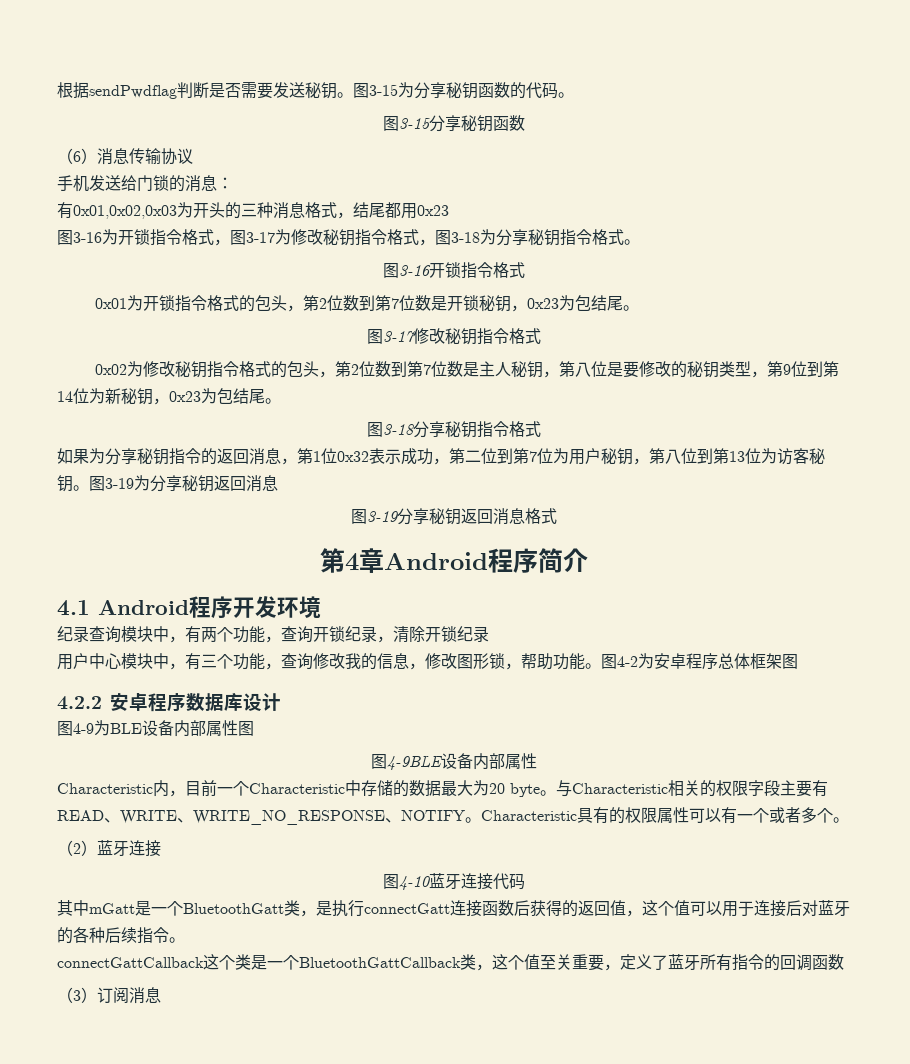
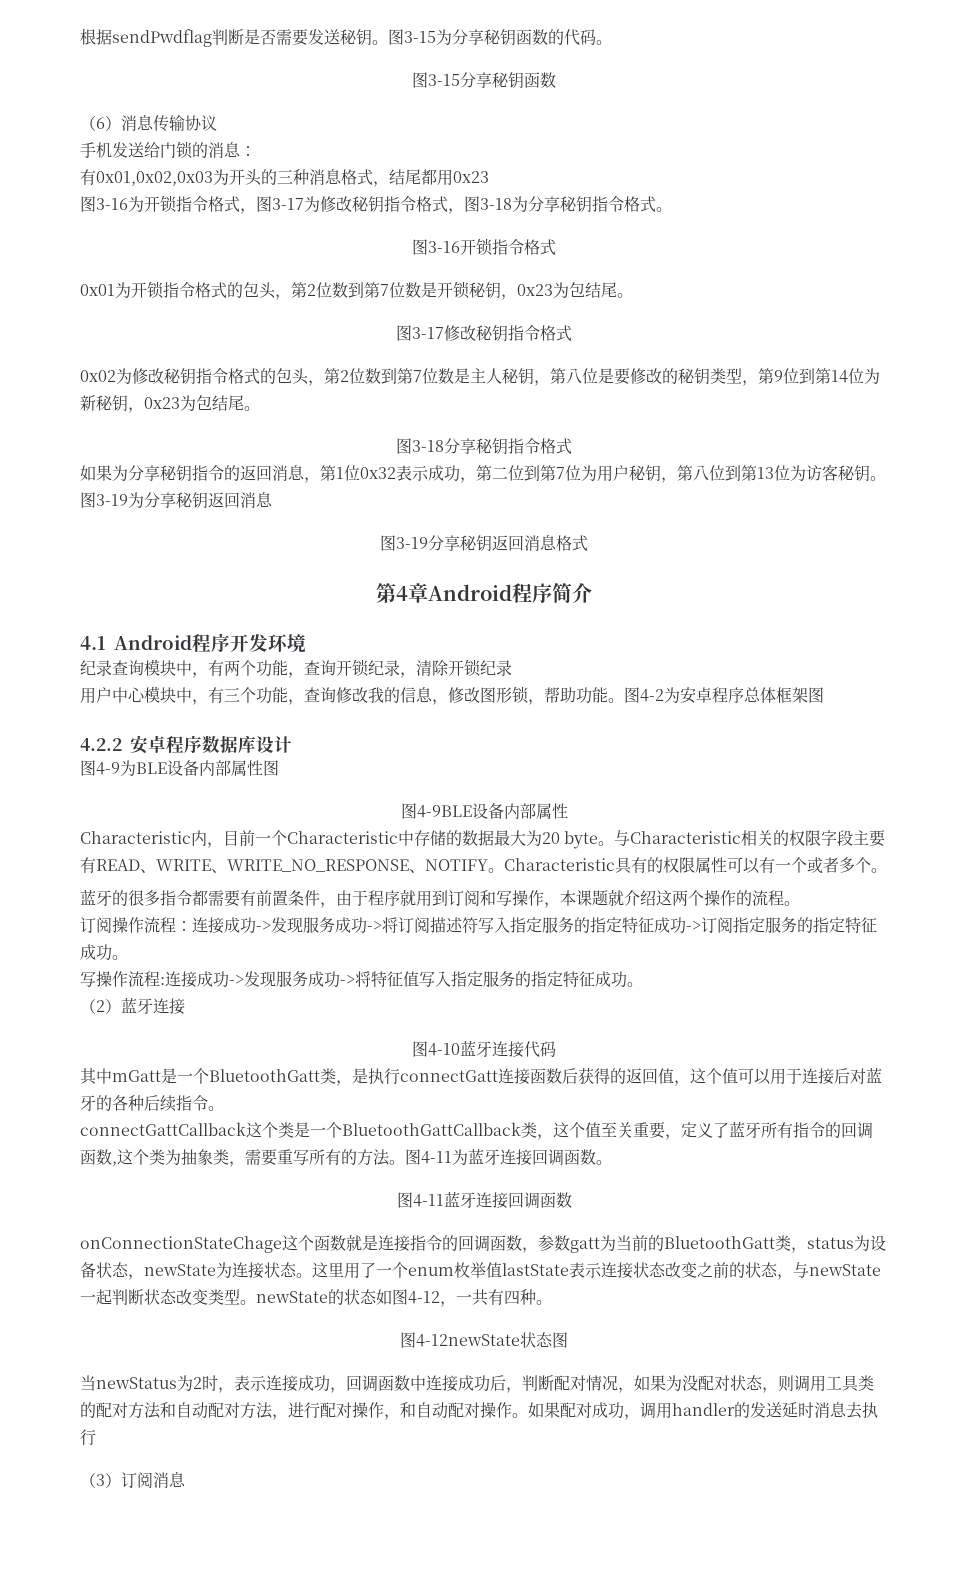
(849, 820) none -> [80,889,800,908] [80,917,877,934] [80,944,128,961] [80,971,643,988] // 蓝牙的很多指令都需要有前置条件，由于程序就用到订阅和写操作，本课题就介绍这两个操作的流程。 // 订阅操作流程：连接成功->发现服务成功->将订阅描述符写入指定服务的指定特征成功->订阅指定服务的指定特征成功。 // 写操作流程:连接成功->发现服务成功->将特征值写入指定服务的指定特征成功。
(844, 962) none -> [112,1148,612,1167] [396,1191,572,1209] [80,1235,886,1253] [80,1262,881,1280] [80,1289,552,1307] [400,1332,568,1348] [80,1375,874,1393] [80,1402,878,1420] [80,1429,96,1446] ,这个类为抽象类，需要重写所有的方法。图4-11为蓝牙连接回调函数。 // 图4-11蓝牙连接回调函数 // onConnectionStateChage这个函数就是连接指令的回调函数，参数gatt为当前的BluetoothGatt类，status为设备状态，newState为连接状态。这里用了一个enum枚举值lastState表示连接状态改变之前的状态，与newState一起判断状态改变类型。newState的状态如图4-12，一共有四种。 // 图4-12newState状态图 // 当newStatus为2时，表示连接成功，回调函数中连接成功后，判断配对情况，如果为没配对状态，则调用工具类的配对方法和自动配对方法，进行配对操作，和自动配对操作。如果配对成功，调用handler的发送延时消息去执行

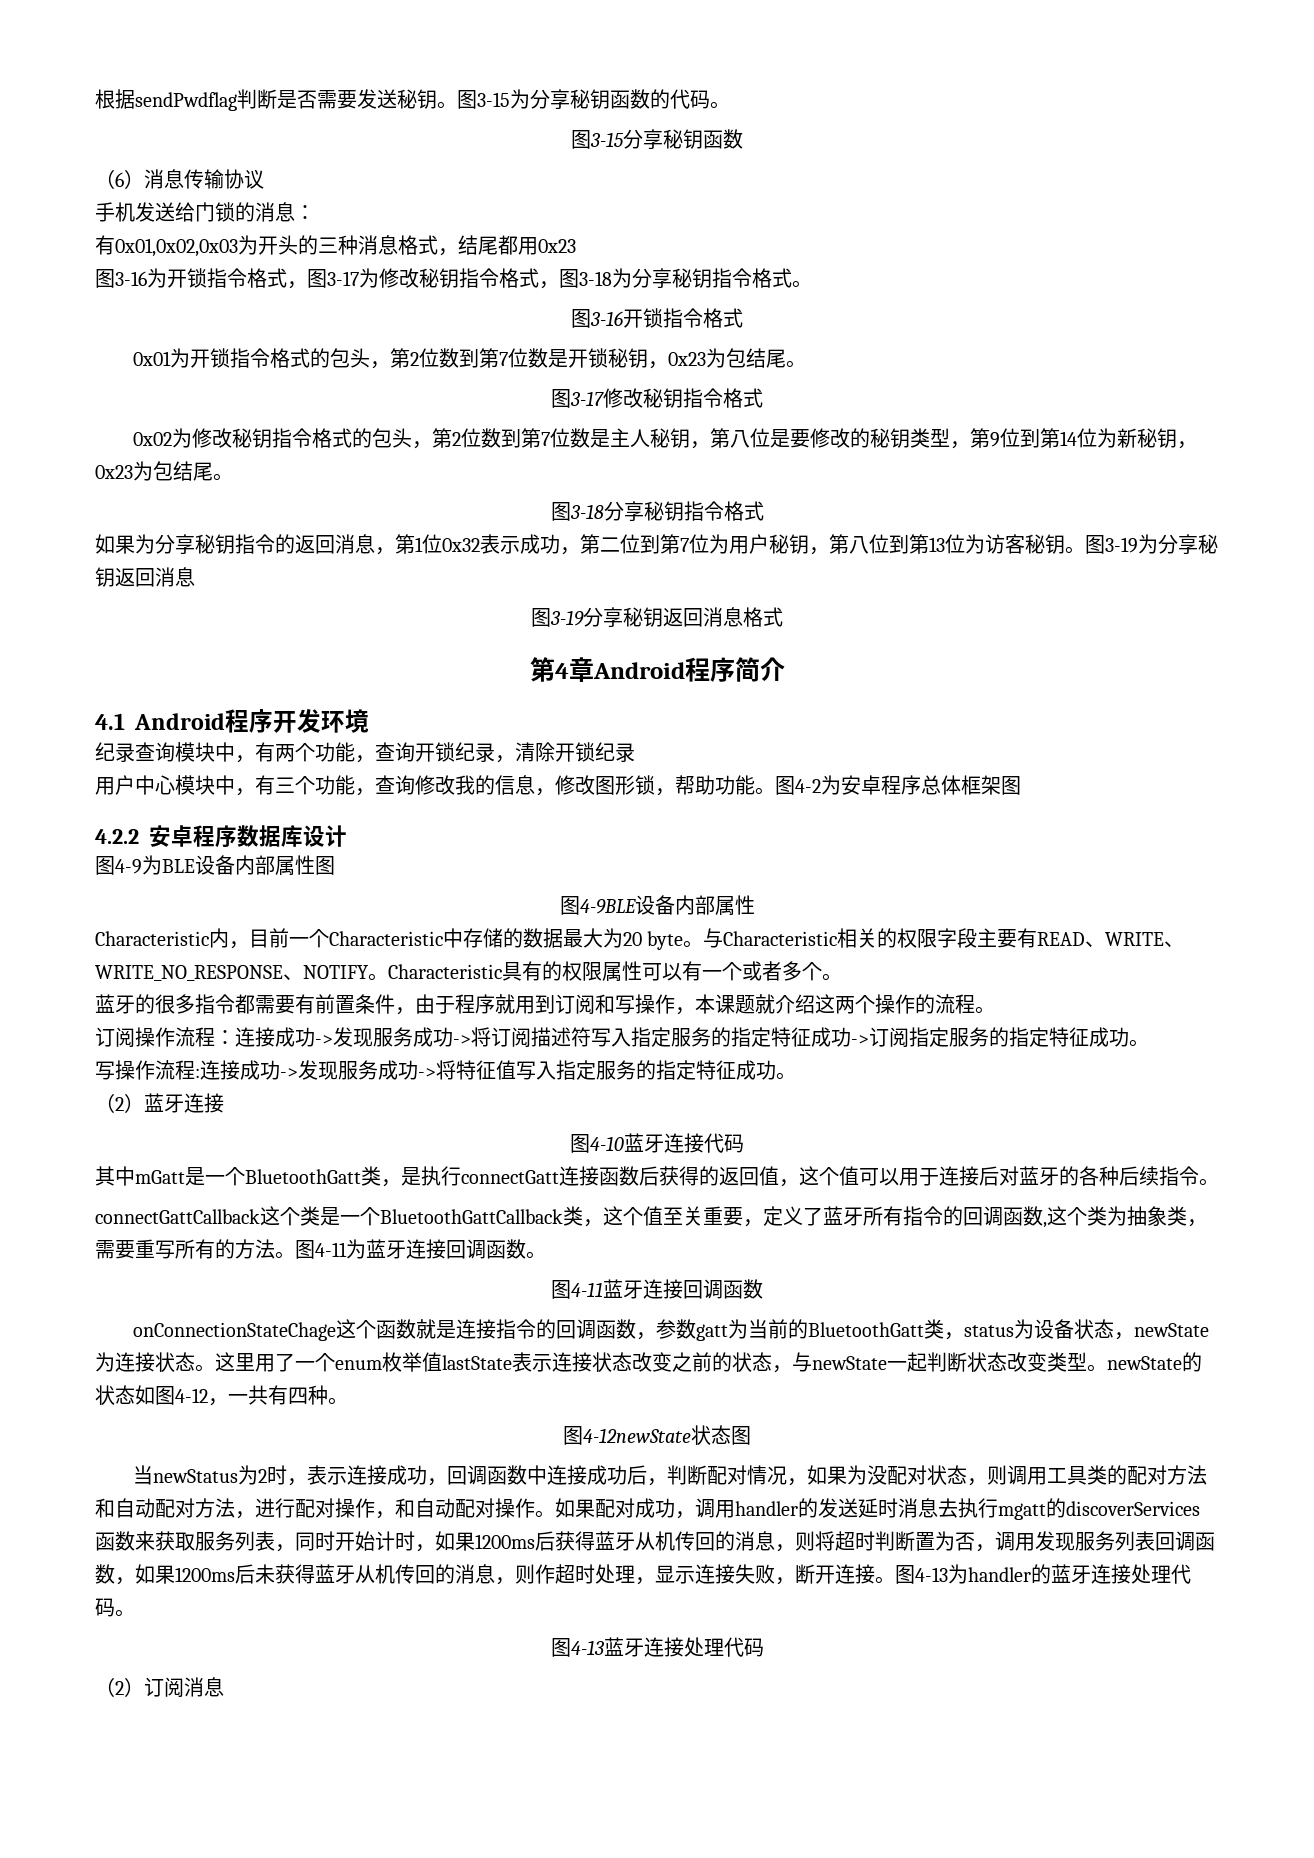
[80,1473,105,1488] // （3 -> [998,1498,1200,1520] [95,1531,1215,1552] [95,1564,1191,1585] [95,1598,135,1617] [550,1637,764,1657] [95,1677,124,1697] mgatt的discoverServices函数来获取服务列表，同时开始计时，如果1200ms后获得蓝牙从机传回的消息，则将超时判断置为否，调用发现服务列表回调函数，如果1200ms后未获得蓝牙从机传回的消息，则作超时处理，显示连接失败，断开连接。图4-13为handler的蓝牙连接处理代码。 // 图4-13蓝牙连接处理代码 // （2

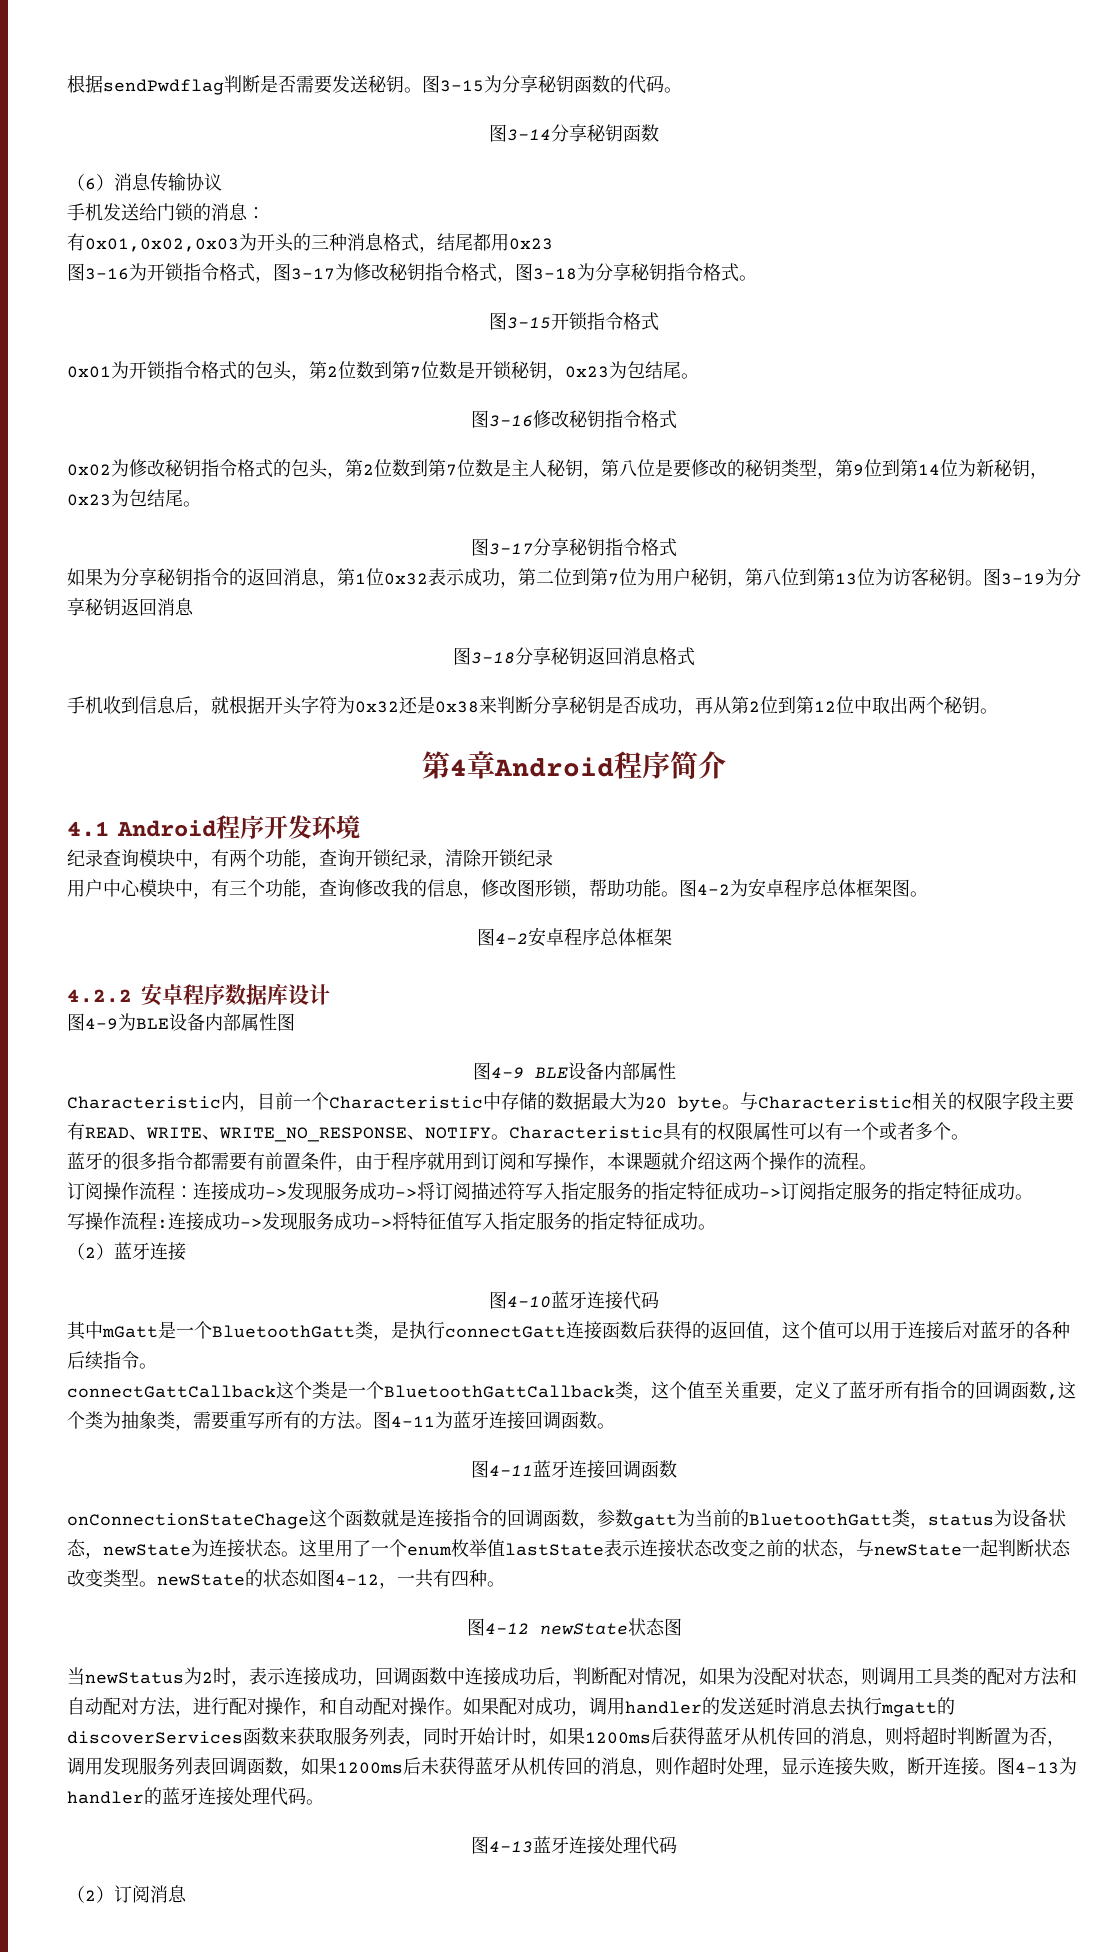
[590,132,624,147] 3-15 -> [507,129,551,141] 3-14
[590,311,623,326] 3-16 -> [507,317,551,329] 3-15
[570,391,604,406] 3-17 -> [489,415,533,427] 3-16
[569,504,604,519] 3-18 -> [489,543,533,555] 3-17
[550,610,584,626] 3-19 -> [471,652,515,664] 3-18
(783, 617) none -> [67,695,998,716] // 手机收到信息后，就根据开头字符为0x32还是0x38来判断分享秘钥是否成功，再从第2位到第12位中取出两个秘钥。
(1021, 785) none -> [910,891,928,897] [476,927,672,947] 。 // 图4-2安卓程序总体框架
[579,899,636,914] 4-9BLE -> [490,1067,568,1079] 4-9 BLE
[583,1428,691,1443] 4-12newState -> [484,1623,628,1635] 4-12 newState

